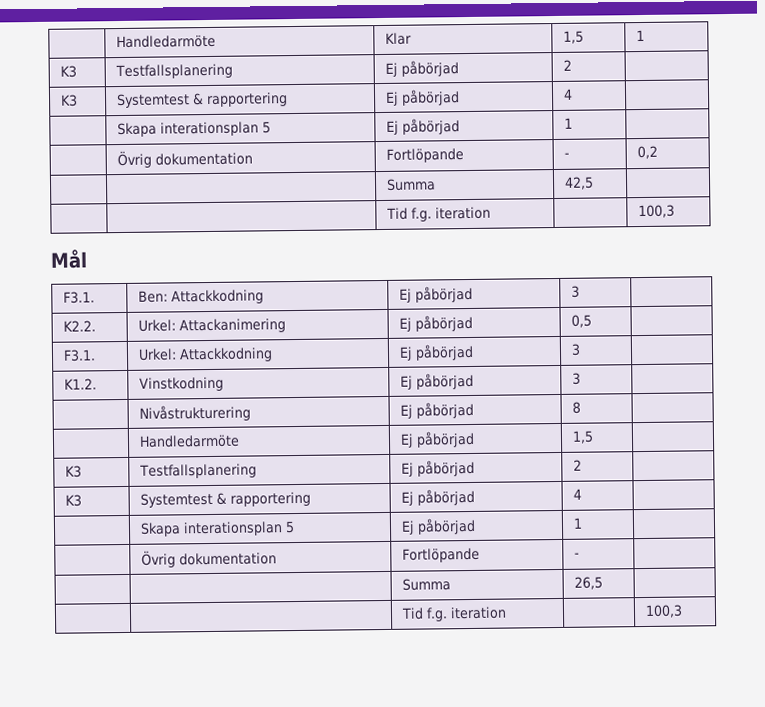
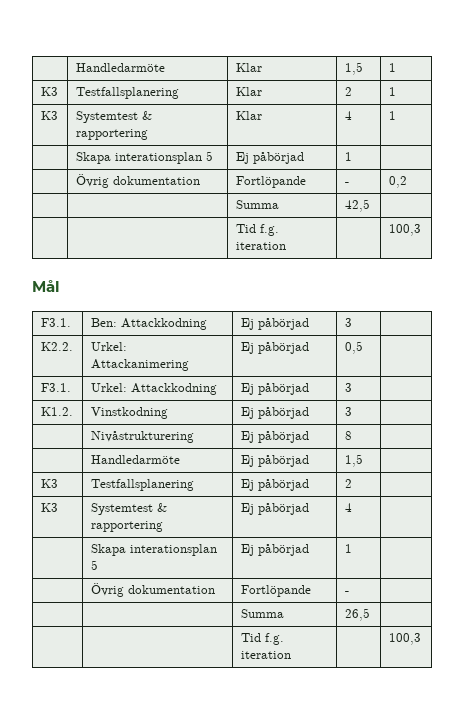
[384,60,459,77] [562,59,572,71] [59,94,78,107] [115,92,288,109] [384,89,460,106] [562,88,573,100] Ej påbörjad | 2 | // K3 | Systemtest & rapportering | Ej påbörjad | 4 | -> [235,87,262,96] [344,87,352,96] [388,87,396,96] [40,111,58,120] [75,111,152,123] [75,129,148,140] [235,111,262,120] [344,111,352,120] [388,111,396,120] Klar | 2 | 1 // K3 | Systemtest & rapportering | Klar | 4 | 1

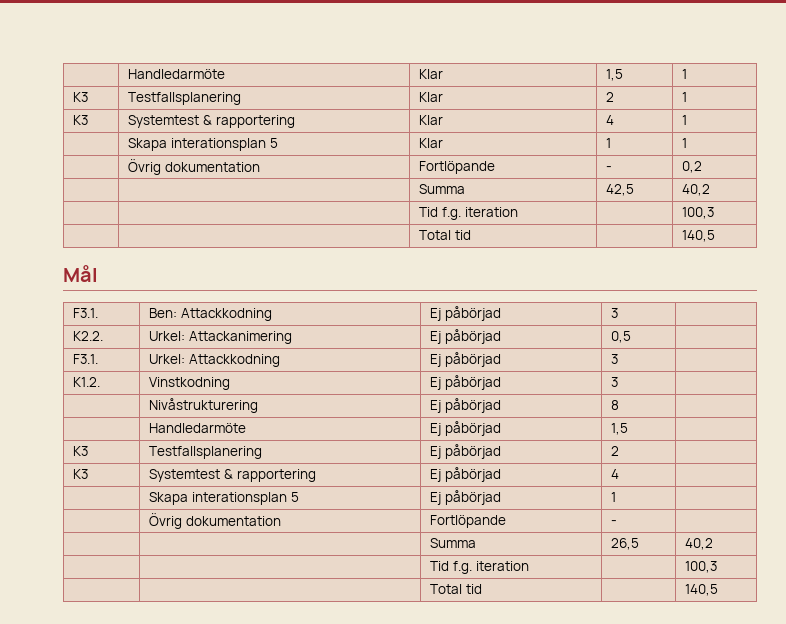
[235,152,304,164] [344,152,352,161] Ej påbörjad | 1 | -> [419,138,444,148] [606,138,612,148] [682,138,688,148] Klar | 1 | 1
[235,224,279,236] [235,242,286,250] [388,224,421,236] // | | Tid f.g. iteration | | 100,3 -> [682,184,711,196] [419,207,518,220] [682,207,715,219] [419,230,471,240] [682,230,716,242] 40,2 // | | Tid f.g. iteration | | 100,3 // | | Total tid | | 140,5
[240,633,284,645] [240,651,291,659] [388,633,421,645] // | | Tid f.g. iteration | | 100,3 -> [685,538,714,550] [430,561,529,574] [685,561,718,573] [430,584,482,594] [685,584,719,596] 40,2 // | | Tid f.g. iteration | | 100,3 // | | Total tid | | 140,5

